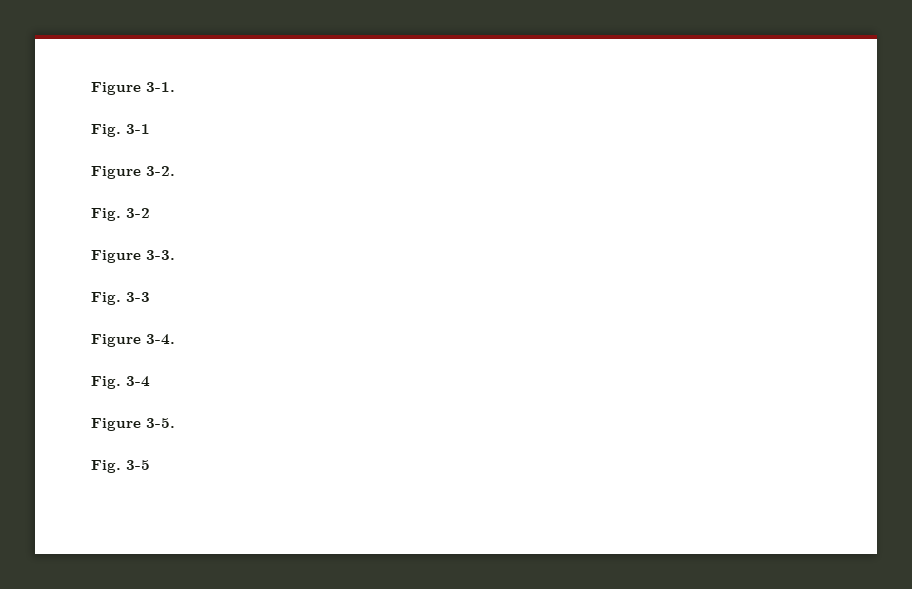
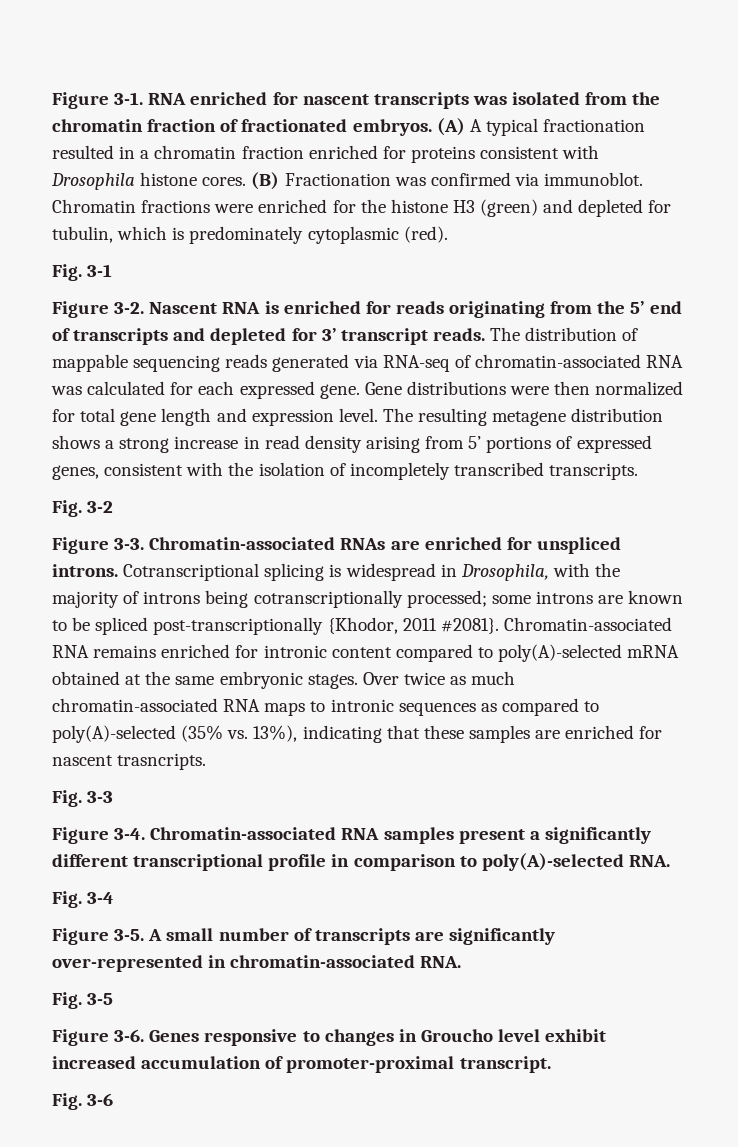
[91,124,150,137] [91,166,175,179] [91,208,150,221] [91,250,175,263] [91,292,150,305] [91,334,175,347] [91,376,150,389] [91,418,175,431] [91,460,150,473] // Fig. 3-1 // Figure 3-2. // Fig. 3-2 // Figure 3-3. // Fig. 3-3 // Figure 3-4. // Fig. 3-4 // Figure 3-5. // Fig. 3-5 -> [148,92,661,109] [52,118,646,136] [52,145,600,163] [51,172,644,190] [52,199,672,217] [52,226,448,244] [52,264,113,281] [52,301,682,318] [52,327,639,345] [52,354,684,372] [51,381,684,399] [52,408,664,426] [52,435,652,453] [52,462,639,480] [52,500,114,517] [52,537,621,554] [52,563,621,581] [52,590,684,608] [52,617,672,635] [52,644,680,662] [52,671,516,689] [52,698,600,716] [52,725,663,743] [52,753,207,770] [52,790,114,807] [52,827,651,844] [52,853,670,871] [52,891,115,908] [52,928,556,945] [52,955,462,972] [52,992,114,1009] [52,1029,607,1046] [52,1056,551,1073] [52,1093,114,1110] RNA enriched for nascent transcripts was isolated from the chromatin fraction of fractionated embryos. (A) A typical fractionation resulted in a chromatin fraction enriched for proteins consistent with Drosophila histone cores. (B) Fractionation was confirmed via immunoblot. Chromatin fractions were enriched for the histone H3 (green) and depleted for tubulin, which is predominately cytoplasmic (red). // Fig. 3-1 // Figure 3-2. Nascent RNA is enriched for reads originating from the 5’ end of transcripts and depleted for 3’ transcript reads. The distribution of mappable sequencing reads generated via RNA-seq of chromatin-associated RNA was calculated for each expressed gene. Gene distributions were then normalized for total gene length and expression level. The resulting metagene distribution shows a strong increase in read density arising from 5’ portions of expressed genes, consistent with the isolation of incompletely transcribed transcripts. // Fig. 3-2 // Figure 3-3. Chromatin-associated RNAs are enriched for unspliced introns. Cotranscriptional splicing is widespread in Drosophila, with the majority of introns being cotranscriptionally processed; some introns are known to be spliced post-transcriptionally {Khodor, 2011 #2081}. Chromatin-associated RNA remains enriched for intronic content compared to poly(A)-selected mRNA obtained at the same embryonic stages. Over twice as much chromatin-associated RNA maps to intronic sequences as compared to poly(A)-selected (35% vs. 13%), indicating that these samples are enriched for nascent trasncripts. // Fig. 3-3 // Figure 3-4. Chromatin-associated RNA samples present a significantly different transcriptional profile in comparison to poly(A)-selected RNA. // Fig. 3-4 // Figure 3-5. A small number of transcripts are significantly over-represented in chromatin-associated RNA. // Fig. 3-5 // Figure 3-6. Genes responsive to changes in Groucho level exhibit increased accumulation of promoter-proximal transcript. // Fig. 3-6

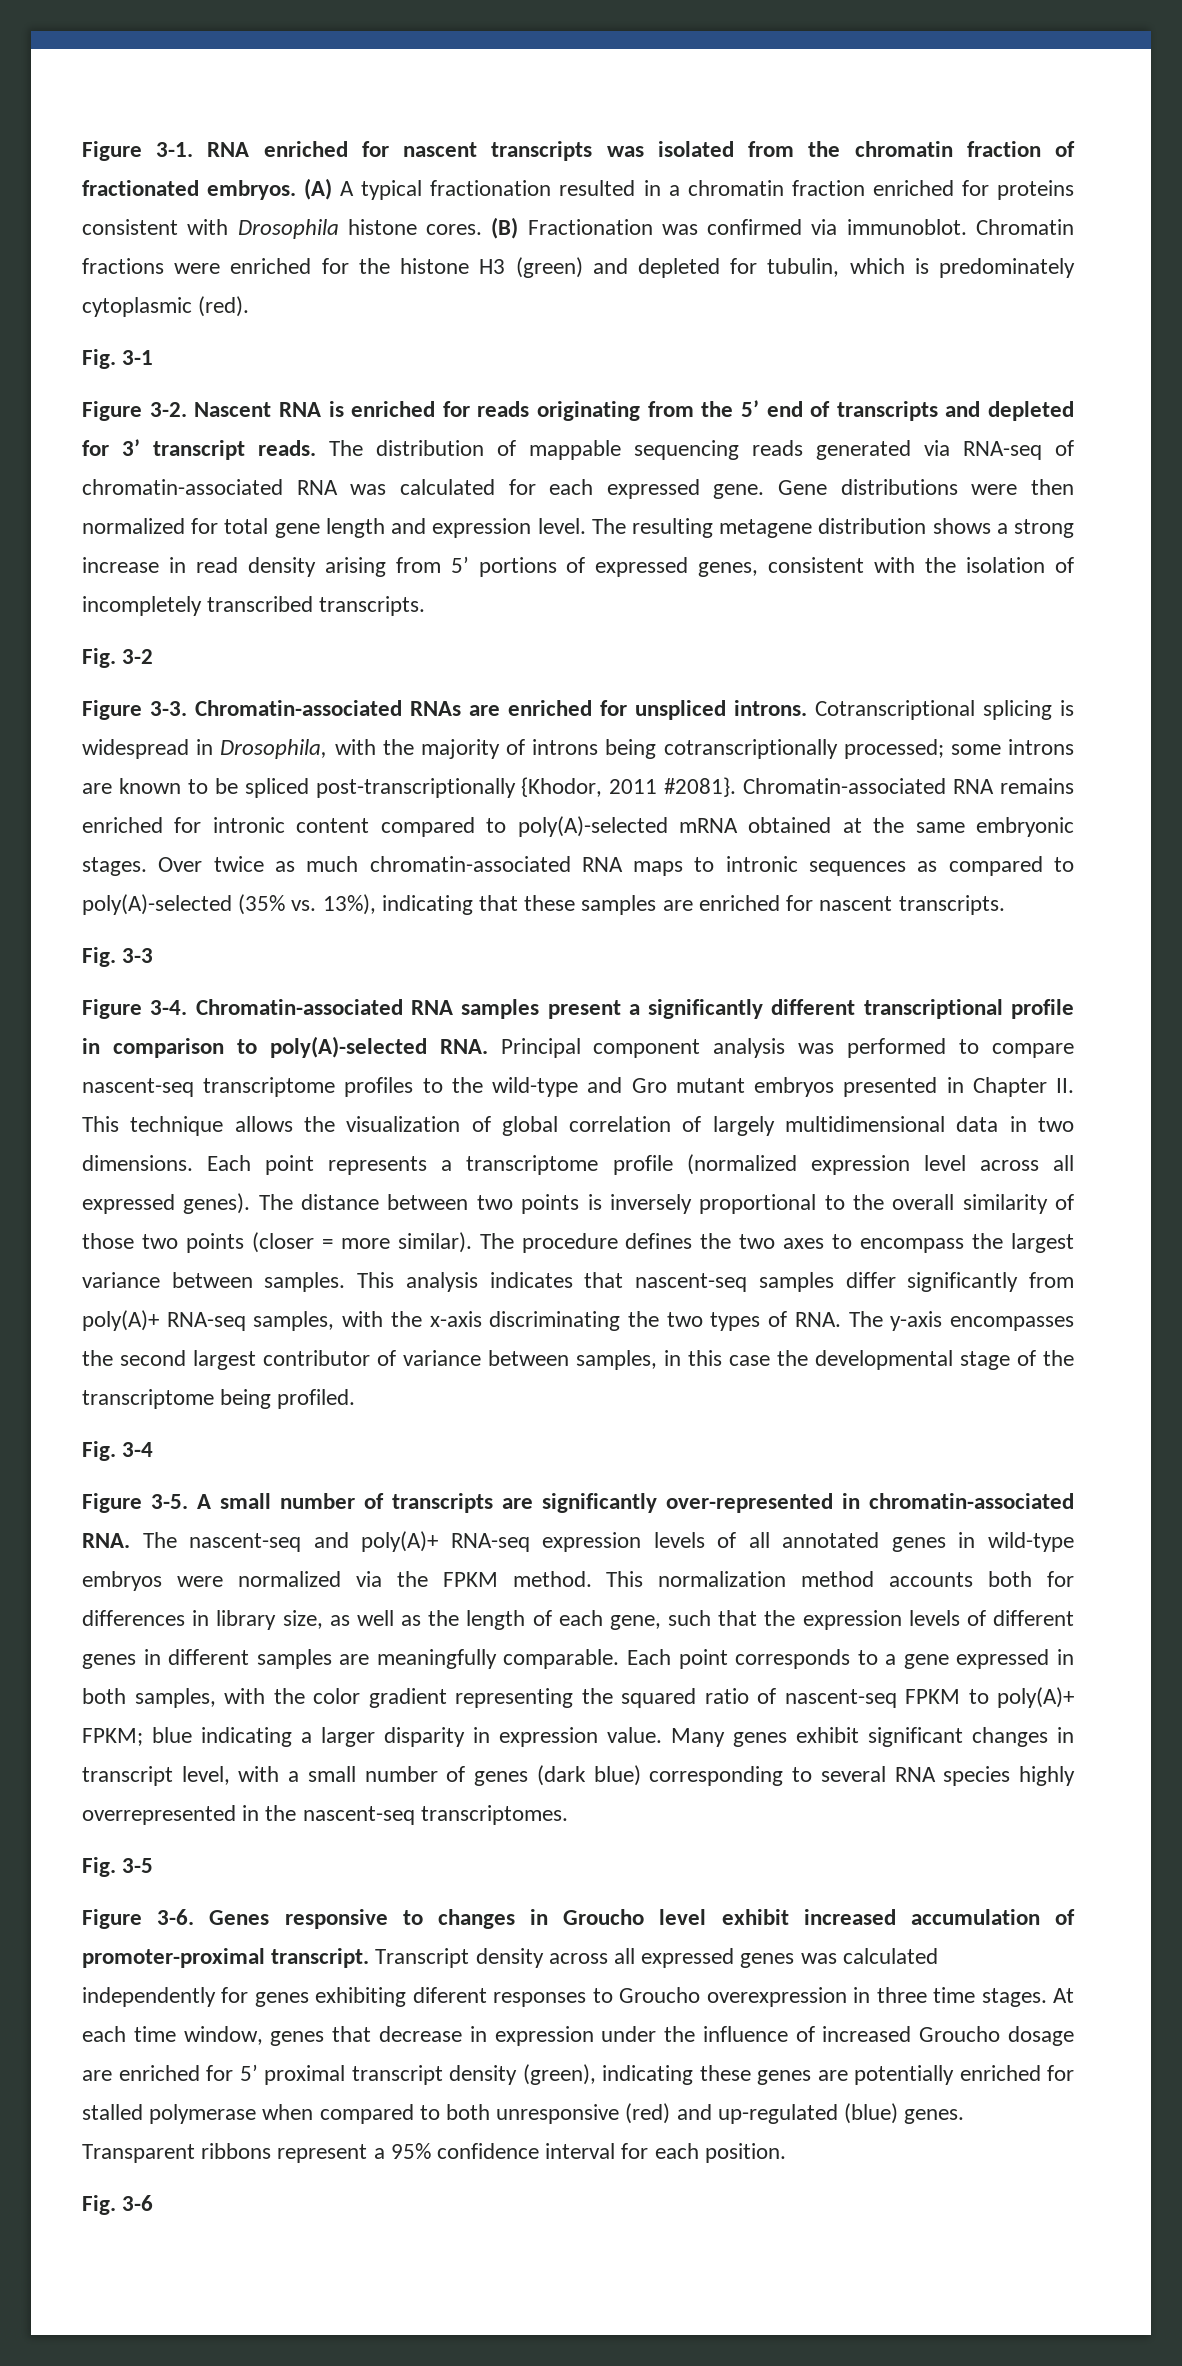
[117,753,207,770] trasncripts. -> [898,895,1005,915] transcripts.
(670, 861) none -> [500,1038,1074,1058] [82,1077,1075,1097] [82,1116,1074,1136] [82,1154,1074,1175] [82,1193,1074,1214] [82,1232,1074,1253] [82,1272,1075,1292] [82,1310,1074,1331] [82,1350,1074,1370] [82,1389,356,1409] Principal component analysis was performed to compare nascent-seq transcriptome profiles to the wild-type and Gro mutant embryos presented in Chapter II. This technique allows the visualization of global correlation of largely multidimensional data in two dimensions. Each point represents a transcriptome profile (normalized expression level across all expressed genes). The distance between two points is inversely proportional to the overall similarity of those two points (closer = more similar). The procedure defines the two axes to encompass the largest variance between samples. This analysis indicates that nascent-seq samples differ significantly from poly(A)+ RNA-seq samples, with the x-axis discriminating the two types of RNA. The y-axis encompasses the second largest contributor of variance between samples, in this case the developmental stage of the transcriptome being profiled.
(462, 962) none -> [142,1531,1074,1552] [82,1571,1074,1591] [82,1610,1074,1630] [82,1649,1074,1669] [82,1687,1074,1708] [82,1727,1074,1747] [82,1765,1075,1786] [82,1805,568,1825] The nascent-seq and poly(A)+ RNA-seq expression levels of all annotated genes in wild-type embryos were normalized via the FPKM method. This normalization method accounts both for differences in library size, as well as the length of each gene, such that the expression levels of different genes in different samples are meaningfully comparable. Each point corresponds to a gene expressed in both samples, with the color gradient representing the squared ratio of nascent-seq FPKM to poly(A)+ FPKM; blue indicating a larger disparity in expression value. Many genes exhibit significant changes in transcript level, with a small number of genes (dark blue) corresponding to several RNA species highly overrepresented in the nascent-seq transcriptomes.
(551, 1064) none -> [375,1948,938,1968] [82,1987,1074,2007] [82,2026,1075,2046] [82,2064,1074,2085] [82,2103,965,2124] [82,2143,786,2163] Transcript density across all expressed genes was calculated independently for genes exhibiting diferent responses to Groucho overexpression in three time stages. At each time window, genes that decrease in expression under the influence of increased Groucho dosage are enriched for 5’ proximal transcript density (green), indicating these genes are potentially enriched for stalled polymerase when compared to both unresponsive (red) and up-regulated (blue) genes. Transparent ribbons represent a 95% confidence interval for each position.

